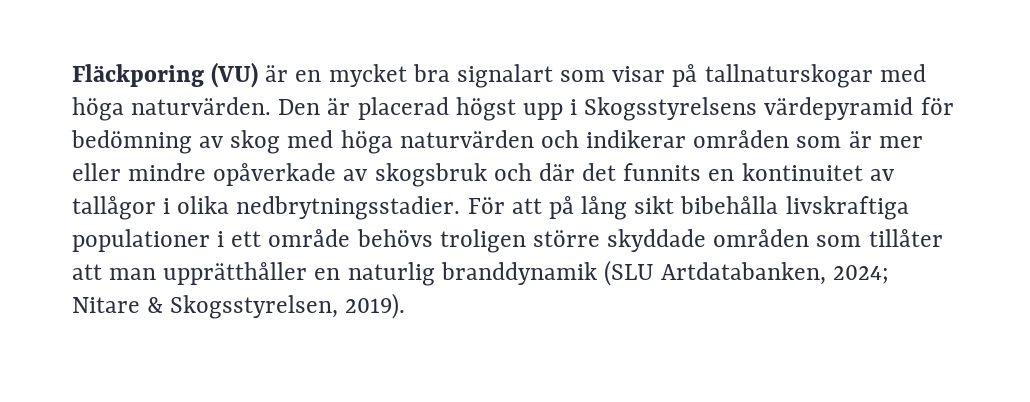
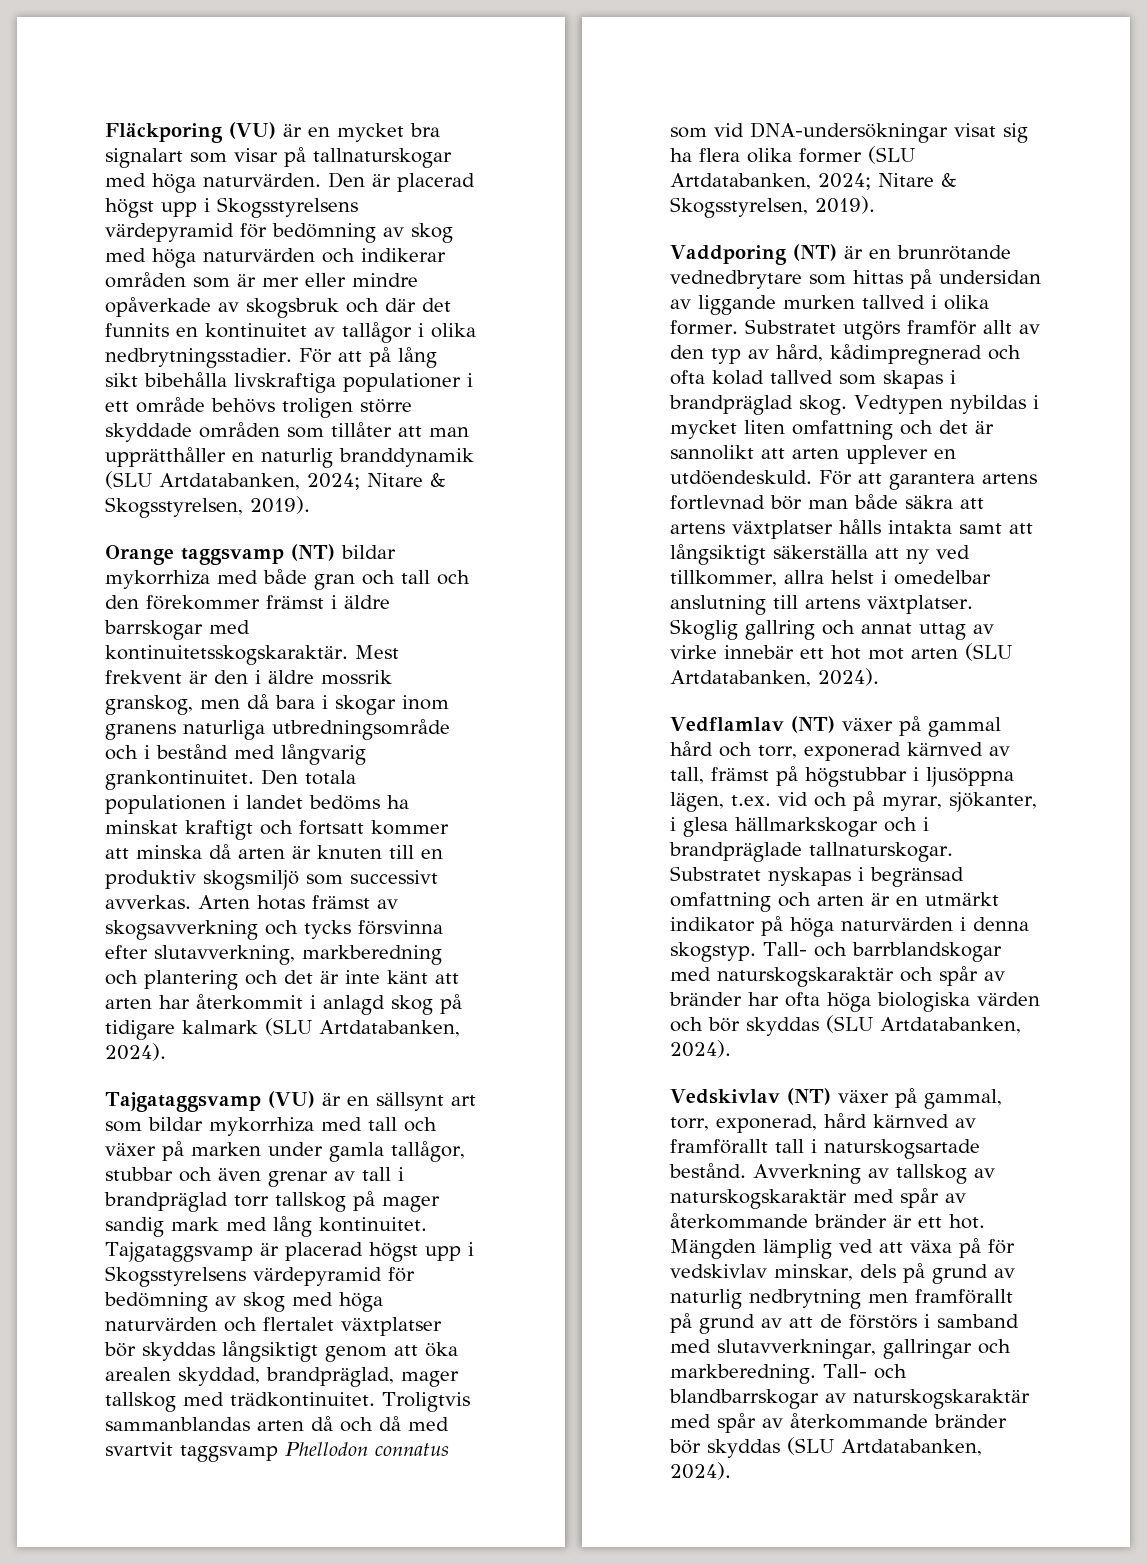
(406, 306) none -> [105,544,396,565] [105,569,470,590] [105,595,390,610] [104,620,250,640] [105,645,399,665] [105,670,392,685] [105,694,449,715] [105,719,450,740] [105,744,366,765] [105,769,356,790] [105,795,409,814] [105,820,449,840] [105,844,443,859] [105,870,438,890] [105,895,398,910] [105,920,443,940] [105,945,442,965] [105,970,459,990] [105,994,462,1015] [105,1018,460,1040] [105,1043,166,1061] [105,1091,476,1112] [105,1117,437,1136] [105,1141,465,1162] [105,1167,404,1187] [104,1191,440,1212] [105,1216,427,1237] [105,1242,474,1262] [105,1266,415,1287] [104,1292,383,1312] [105,1317,442,1336] [104,1341,458,1362] [105,1367,459,1387] [105,1392,470,1412] [105,1416,449,1432] [105,1442,449,1462] [670,122,1028,143] [670,146,915,164] [670,172,956,190] [670,196,875,218] [670,244,1011,265] [670,269,1041,289] [670,295,989,315] [670,319,1040,340] [670,344,1021,365] [670,370,956,389] [669,395,1039,415] [670,420,994,440] [670,445,956,464] [670,470,1037,490] [670,494,984,510] [670,519,1033,539] [670,544,970,565] [670,570,991,587] [670,595,973,615] [670,619,994,640] [670,643,1012,661] [670,668,879,687] [670,716,1001,737] [670,741,1010,761] [670,766,1014,787] [670,791,1037,812] [670,817,929,837] [669,842,953,862] [670,866,964,887] [670,892,999,912] [670,916,1029,937] [670,942,1002,962] [670,966,1005,987] [669,992,1040,1012] [670,1015,1021,1036] [670,1040,731,1058] [670,1088,1002,1109] [670,1113,976,1133] [670,1139,980,1159] [669,1163,995,1184] [670,1188,966,1209] [670,1213,985,1229] [670,1238,1015,1259] [670,1263,1015,1284] [670,1289,1013,1309] [670,1313,1019,1334] [670,1339,1011,1359] [670,1364,907,1384] [669,1389,1030,1409] [670,1413,1007,1433] [669,1437,982,1458] [670,1462,731,1480] // Orange taggsvamp (NT) bildar mykorrhiza med både gran och tall och den förekommer främst i äldre barrskogar med kontinuitetsskogskaraktär. Mest frekvent är den i äldre mossrik granskog, men då bara i skogar inom granens naturliga utbredningsområde och i bestånd med långvarig grankontinuitet. Den totala populationen i landet bedöms ha minskat kraftigt och fortsatt kommer att minska då arten är knuten till en produktiv skogsmiljö som successivt avverkas. Arten hotas främst av skogsavverkning och tycks försvinna efter slutavverkning, markberedning och plantering och det är inte känt att arten har återkommit i anlagd skog på tidigare kalmark (SLU Artdatabanken, 2024). // Tajgataggsvamp (VU) är en sällsynt art som bildar mykorrhiza med tall och växer på marken under gamla tallågor, stubbar och även grenar av tall i brandpräglad torr tallskog på mager sandig mark med lång kontinuitet. Tajgataggsvamp är placerad högst upp i Skogsstyrelsens värdepyramid för bedömning av skog med höga naturvärden och flertalet växtplatser bör skyddas långsiktigt genom att öka arealen skyddad, brandpräglad, mager tallskog med trädkontinuitet. Troligtvis sammanblandas arten då och då med svartvit taggsvamp Phellodon connatus som vid DNA-undersökningar visat sig ha flera olika former (SLU Artdatabanken, 2024; Nitare & Skogsstyrelsen, 2019). // Vaddporing (NT) är en brunrötande vednedbrytare som hittas på undersidan av liggande murken tallved i olika former. Substratet utgörs framför allt av den typ av hård, kådimpregnerad och ofta kolad tallved som skapas i brandpräglad skog. Vedtypen nybildas i mycket liten omfattning och det är sannolikt att arten upplever en utdöendeskuld. För att garantera artens fortlevnad bör man både säkra att artens växtplatser hålls intakta samt att långsiktigt säkerställa att ny ved tillkommer, allra helst i omedelbar anslutning till artens växtplatser. Skoglig gallring och annat uttag av virke innebär ett hot mot arten (SLU Artdatabanken, 2024). // Vedflamlav (NT) växer på gammal hård och torr, exponerad kärnved av tall, främst på högstubbar i ljusöppna lägen, t.ex. vid och på myrar, sjökanter, i glesa hällmarkskogar och i brandpräglade tallnaturskogar. Substratet nyskapas i begränsad omfattning och arten är en utmärkt indikator på höga naturvärden i denna skogstyp. Tall- och barrblandskogar med naturskogskaraktär och spår av bränder har ofta höga biologiska värden och bör skyddas (SLU Artdatabanken, 2024). // Vedskivlav (NT) växer på gammal, torr, exponerad, hård kärnved av framförallt tall i naturskogsartade bestånd. Avverkning av tallskog av naturskogskaraktär med spår av återkommande bränder är ett hot. Mängden lämplig ved att växa på för vedskivlav minskar, dels på grund av naturlig nedbrytning men framförallt på grund av att de förstörs i samband med slutavverkningar, gallringar och markberedning. Tall- och blandbarrskogar av naturskogskaraktär med spår av återkommande bränder bör skyddas (SLU Artdatabanken, 2024).

